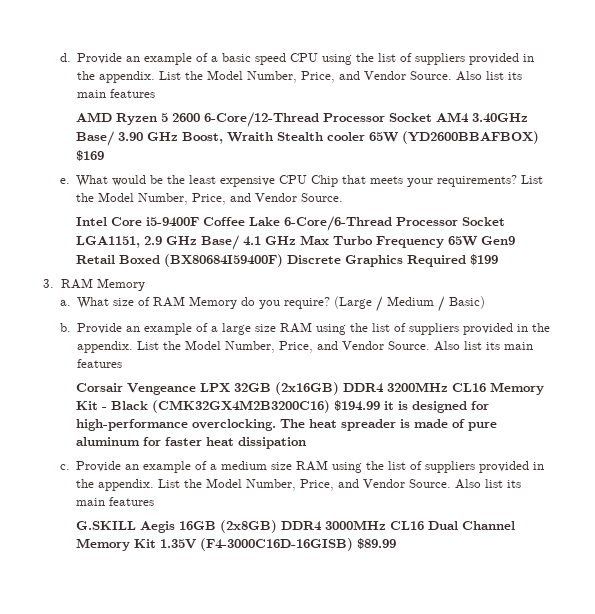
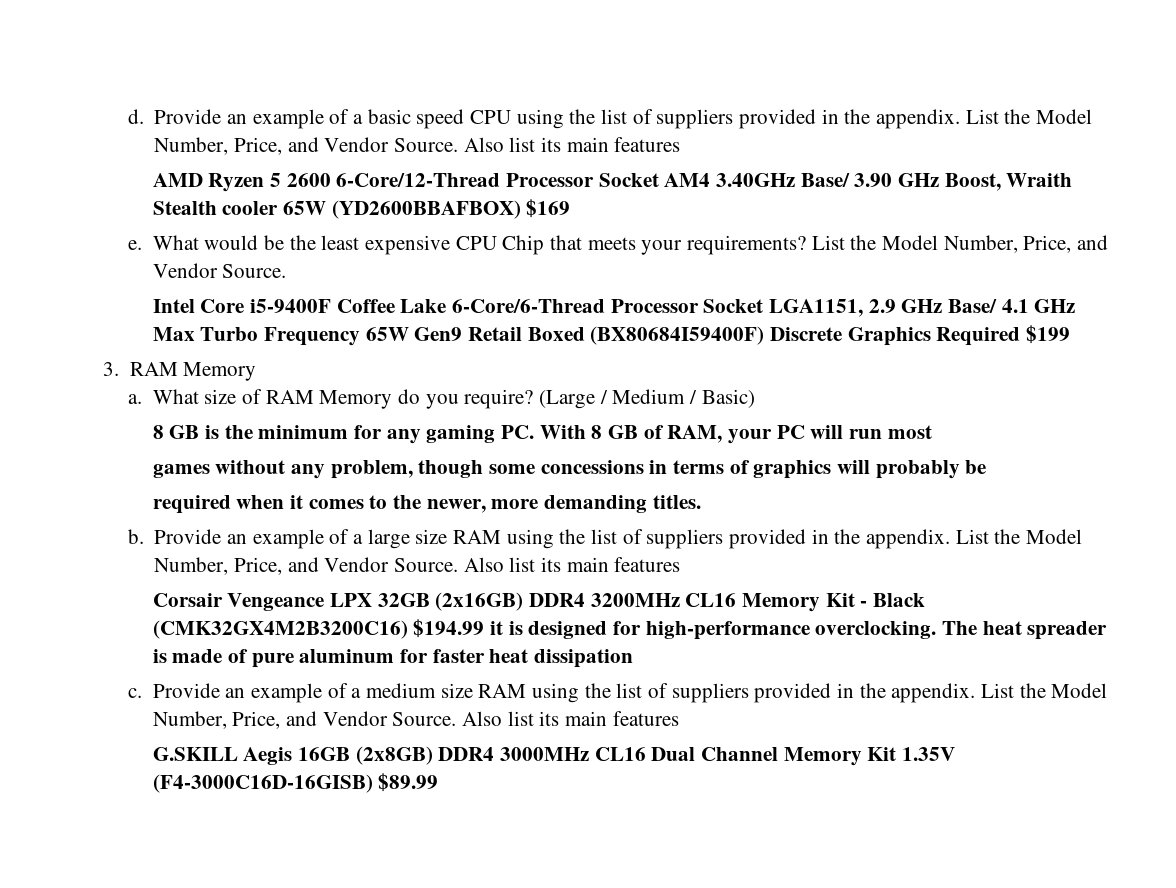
(486, 302) none -> [152,425,932,444] [152,460,987,479] [152,495,701,514] // 8 GB is the minimum for any gaming PC. With 8 GB of RAM, your PC will run most // games without any problem, though some concessions in terms of graphics will probably be // required when it comes to the newer, more demanding titles.

